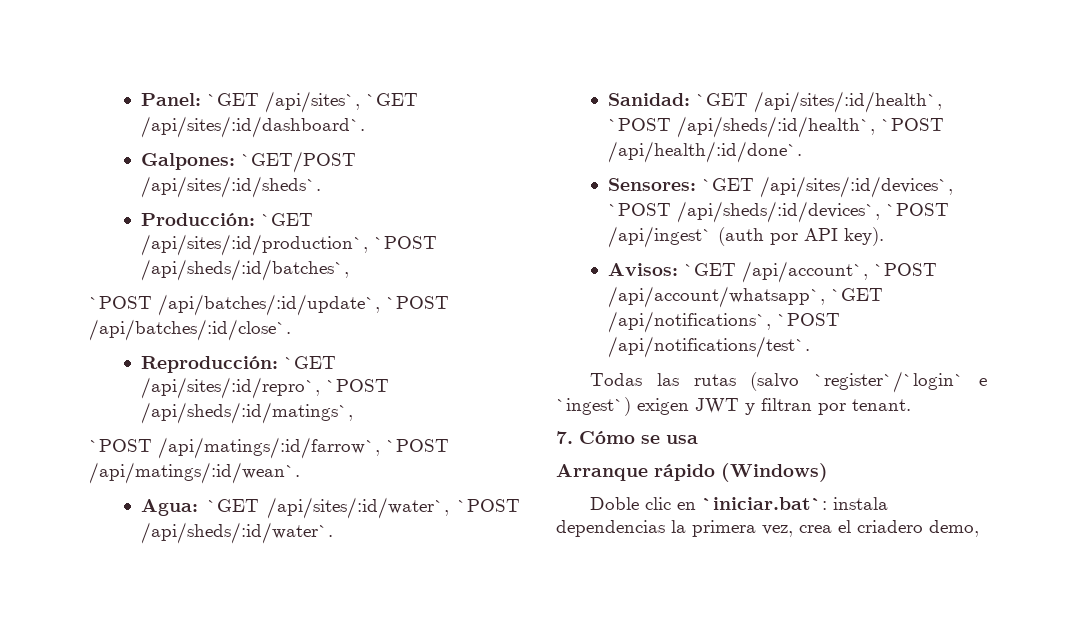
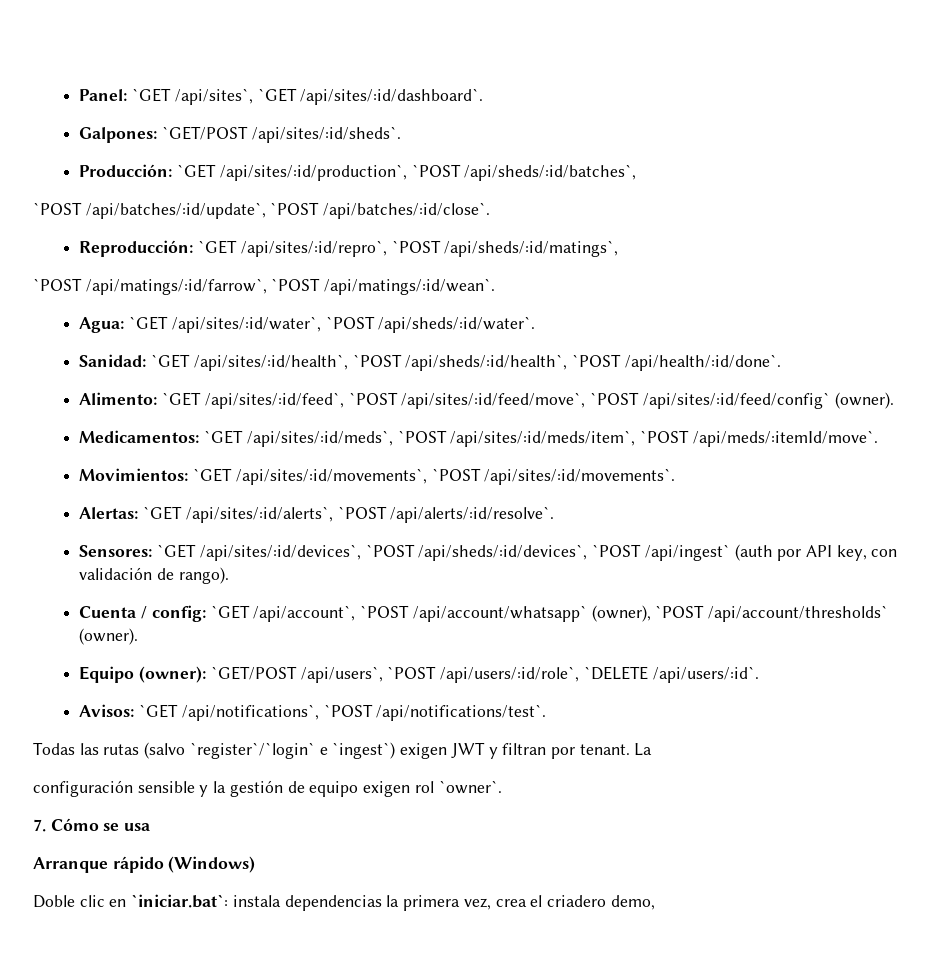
(803, 152) none -> [79,392,894,409] [79,430,878,447] [79,468,676,485] [79,506,555,523] // Alimento: `GET /api/sites/:id/feed`, `POST /api/sites/:id/feed/move`, `POST /api/sites/:id/feed/config` (owner). // Medicamentos: `GET /api/sites/:id/meds`, `POST /api/sites/:id/meds/item`, `POST /api/meds/:itemId/move`. // Movimientos: `GET /api/sites/:id/movements`, `POST /api/sites/:id/movements`. // Alertas: `GET /api/sites/:id/alerts`, `POST /api/alerts/:id/resolve`.
[844,227,885,246] [608,261,938,283] [608,286,826,308] key). // Avisos: `GET /api/account`, `POST /api/account/whatsapp`, -> [836,545,898,561] [79,567,229,584] [79,605,888,622] [79,628,139,645] [79,666,759,683] [79,704,135,717] key, con validación de rango). // Cuenta / config: `GET /api/account`, `POST /api/account/whatsapp` (owner), `POST /api/account/thresholds` (owner). // Equipo (owner): `GET/POST /api/users`, `POST /api/users/:id/role`, `DELETE /api/users/:id`. // Avisos:
(911, 405) none -> [634,743,653,756] [33,780,502,797] La // configuración sensible y la gestión de equipo exigen rol `owner`.

